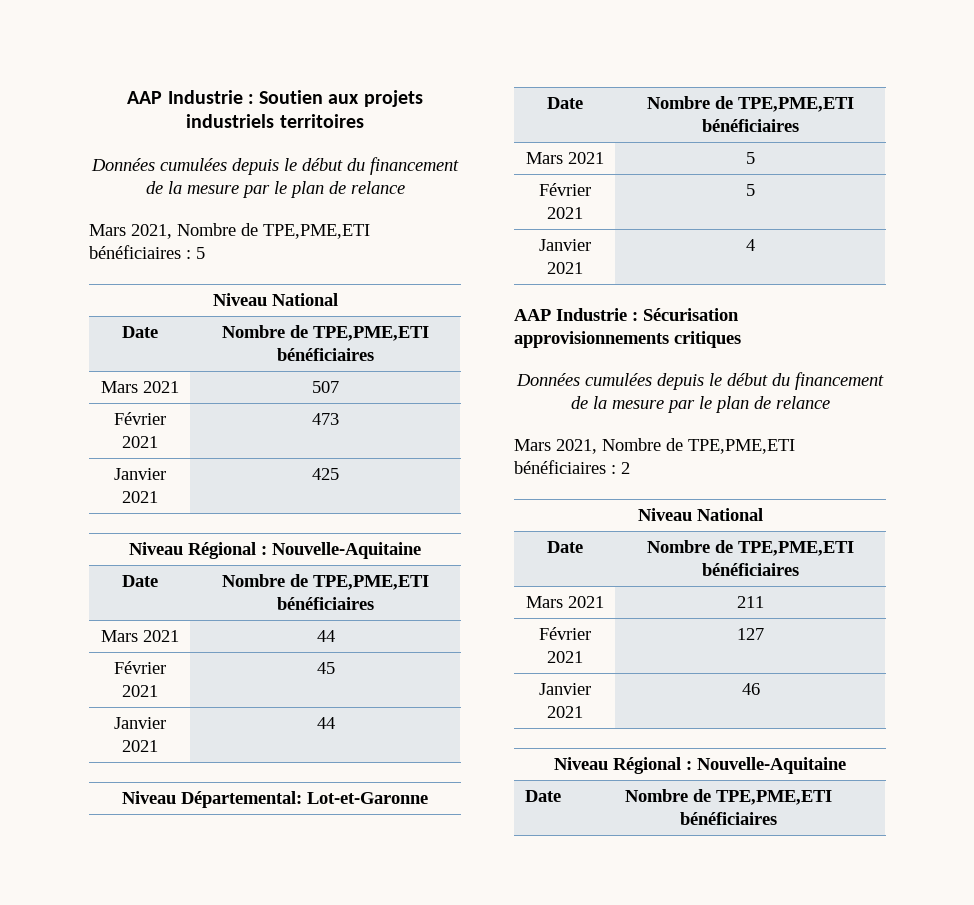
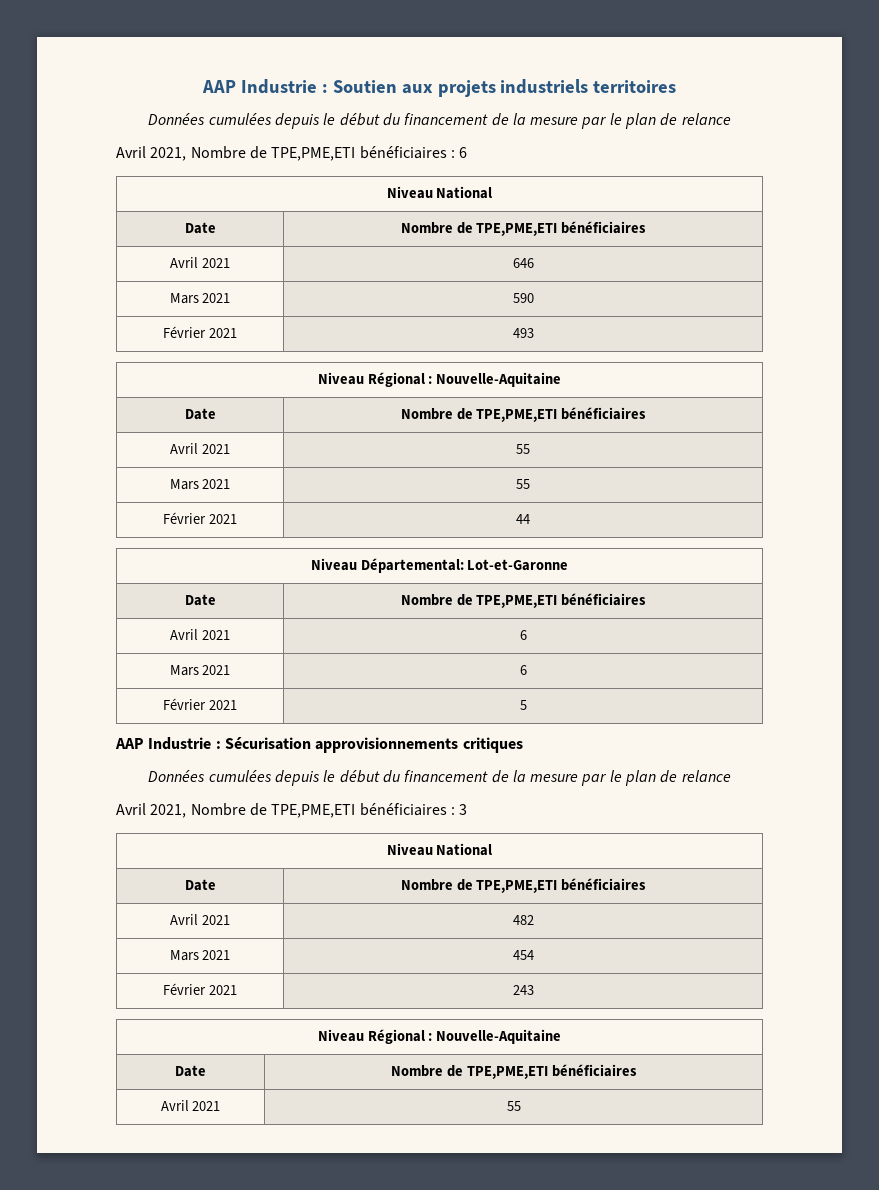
[89,223,370,239] [89,245,205,259] [212,293,338,306] [122,326,158,338] [222,325,429,341] [277,348,374,361] [101,381,179,393] [312,381,339,393] [114,412,166,425] [122,436,158,448] [312,413,339,425] [114,468,166,480] [122,491,158,503] [312,468,339,480] [129,542,421,559] [122,575,158,587] [222,574,429,590] [277,597,374,610] [101,630,179,642] [316,630,335,642] [114,661,166,674] [122,685,158,697] [316,662,335,674] [114,717,166,729] [122,740,158,752] Mars 2021, Nombre de TPE,PME,ETI bénéficiaires : 5 // Niveau National // Date | Nombre de TPE,PME,ETI bénéficiaires // Mars 2021 | 507 // Février 2021 | 473 // Janvier 2021 | 425 // Niveau Régional : Nouvelle-Aquitaine // Date | Nombre de TPE,PME,ETI bénéficiaires // Mars 2021 | 44 // Février 2021 | 45 // Janvier 2021 -> [116,146,468,161] [386,186,493,199] [184,222,216,234] [400,221,647,236] [170,257,230,268] [512,258,534,268] [169,293,231,304] [512,293,534,303] [163,326,237,338] [512,328,534,338] [317,372,562,387] [184,408,216,420] [400,407,647,422] [170,443,230,454] [516,444,530,454] [169,479,231,490] [516,479,530,489] [163,512,237,524] Avril 2021, Nombre de TPE,PME,ETI bénéficiaires : 6 // Niveau National // Date | Nombre de TPE,PME,ETI bénéficiaires // Avril 2021 | 646 // Mars 2021 | 590 // Février 2021 | 493 // Niveau Régional : Nouvelle-Aquitaine // Date | Nombre de TPE,PME,ETI bénéficiaires // Avril 2021 | 55 // Mars 2021 | 55 // Février 2021
[526,152,604,164] [746,152,755,164] // Mars 2021 | 5 -> [170,629,230,640] [519,630,527,640] [169,665,231,676] [519,665,527,675] // Avril 2021 | 6 // Mars 2021 | 6
[539,239,591,251] [547,262,583,274] [746,239,755,251] // Janvier 2021 | 4 -> (527, 705) none
[514,438,795,454] [514,460,630,474] [637,508,763,521] [547,541,583,553] [647,540,854,556] [702,563,799,576] [526,596,604,608] [737,596,764,608] [539,627,591,640] [547,651,583,663] [737,628,764,640] [539,683,591,695] [547,706,583,718] [741,683,760,695] [554,757,846,774] [524,790,561,802] [624,789,832,805] [679,812,777,825] Mars 2021, Nombre de TPE,PME,ETI bénéficiaires : 2 // Niveau National // Date | Nombre de TPE,PME,ETI bénéficiaires // Mars 2021 | 211 // Février 2021 | 127 // Janvier 2021 | 46 // Niveau Régional : Nouvelle-Aquitaine // Date | Nombre de TPE,PME,ETI bénéficiaires -> [116,803,468,818] [386,843,493,856] [184,879,216,891] [400,878,647,893] [170,914,230,925] [512,915,534,925] [169,950,231,961] [512,950,534,960] [163,983,237,995] [512,985,534,995] [317,1029,562,1044] [175,1065,206,1077] [391,1064,637,1079] [160,1100,221,1111] [506,1101,521,1111] Avril 2021, Nombre de TPE,PME,ETI bénéficiaires : 3 // Niveau National // Date | Nombre de TPE,PME,ETI bénéficiaires // Avril 2021 | 482 // Mars 2021 | 454 // Février 2021 | 243 // Niveau Régional : Nouvelle-Aquitaine // Date | Nombre de TPE,PME,ETI bénéficiaires // Avril 2021 | 55

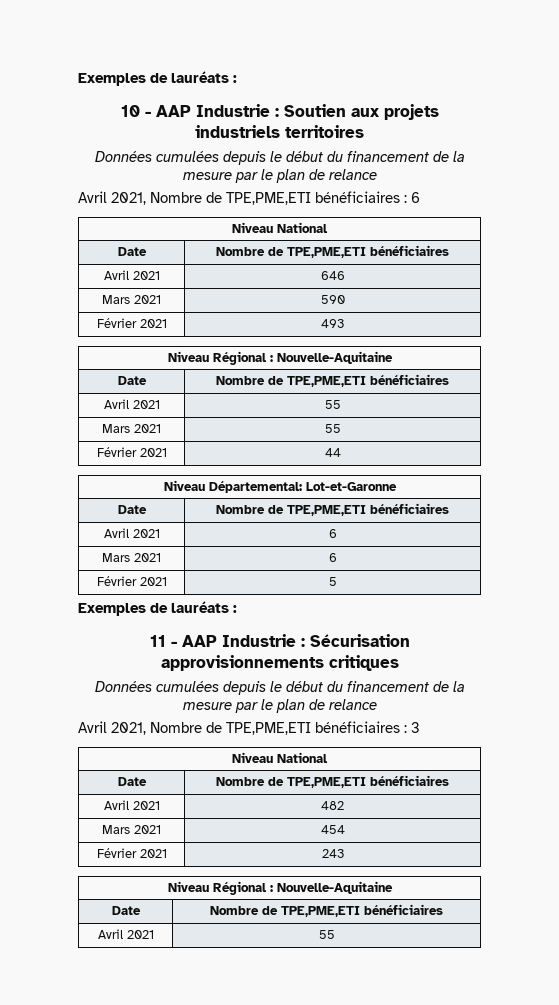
(201, 86) none -> [78,71,237,86] [120,105,151,117] Exemples de lauréats : // 10 -
(527, 705) none -> [78,601,237,616] [149,635,177,647] Exemples de lauréats : // 11 -

